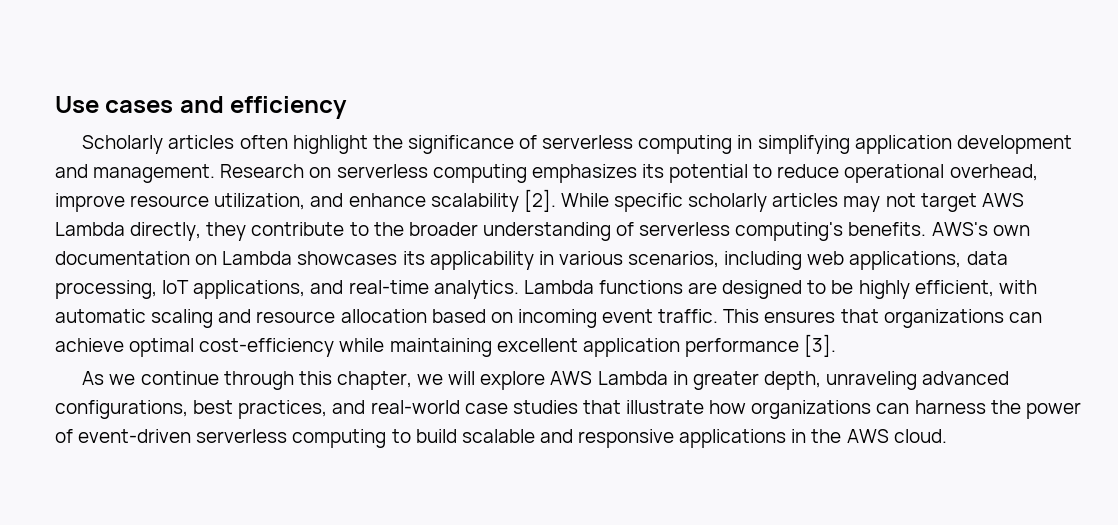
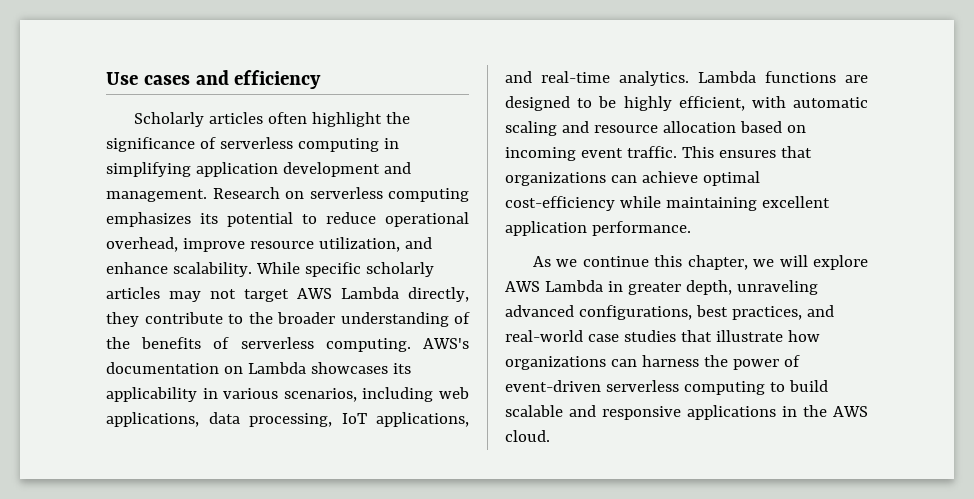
[430,189,556,212] scalability [2]. -> [172,262,252,277] scalability.
[639,222,1030,241] serverless computing's benefits. AWS's own -> [106,337,469,352] the benefits of serverless computing. AWS's
[684,334,837,357] performance [3]. -> [591,221,691,236] performance.
[223,371,294,390] through -> (649, 261) none

